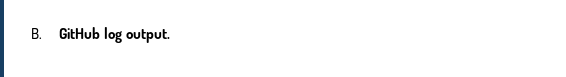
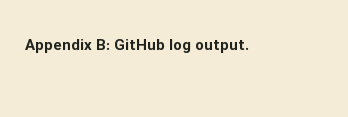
[31,28,42,39] B. -> [25,39,111,53] Appendix B:

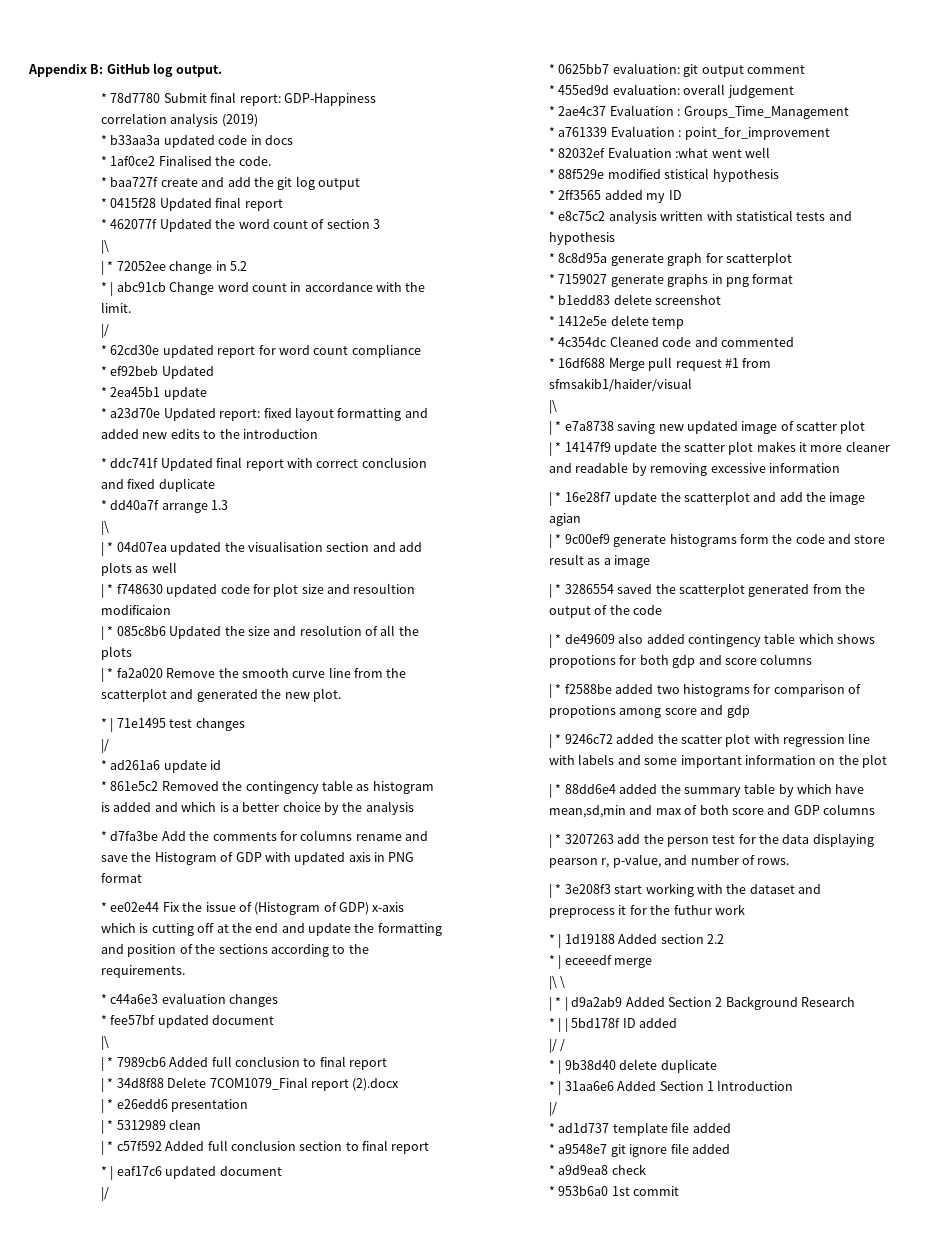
(250, 46) none -> [101,92,376,106] [101,113,258,127] [101,135,293,148] [101,155,271,166] [101,176,361,190] [101,197,283,211] [101,219,381,232] [101,240,110,254] [101,261,247,275] [101,282,426,296] [101,302,132,313] [101,324,110,338] [101,344,421,358] [101,366,214,379] [101,387,207,400] [101,407,428,421] [101,429,318,439] [101,457,427,471] [101,478,215,492] [101,500,229,513] [101,521,110,535] [101,541,423,556] [101,562,177,576] [101,583,416,598] [101,605,172,615] [101,625,419,640] [101,646,133,660] [101,667,407,682] [101,688,341,702] [101,718,245,732] [101,739,110,753] [101,760,222,773] [101,780,434,794] [101,801,414,815] [101,830,429,841] [101,852,415,865] [101,873,143,883] [101,902,405,915] [101,923,442,936] [101,944,369,957] [101,965,186,978] [101,993,279,1007] [101,1015,275,1028] [101,1036,110,1050] [101,1056,388,1071] [101,1077,400,1092] [101,1099,249,1113] [101,1119,202,1134] [101,1140,430,1155] [101,1166,282,1180] [101,1187,110,1201] [549,63,805,77] [549,84,794,98] [549,105,849,119] [549,126,830,140] [549,147,770,158] [549,168,779,182] [549,190,682,203] [549,210,852,224] [549,232,616,245] [549,252,792,266] [549,274,794,287] [549,294,722,305] [549,315,685,329] [549,336,794,347] [549,357,772,371] [549,378,693,392] [549,400,558,414] [549,420,866,435] [549,441,890,456] [549,462,840,476] [549,491,866,506] [549,513,582,526] [549,534,886,548] [549,554,651,568] [549,583,866,598] [549,605,663,618] [549,633,876,648] [549,654,813,668] [549,684,862,698] [549,705,750,718] [549,733,871,748] [549,754,888,768] [549,783,865,798] [549,804,876,818] [549,833,874,848] [549,854,790,868] [549,883,822,898] [549,904,745,918] [549,934,724,948] [549,955,653,969] [549,976,566,990] [549,996,856,1011] [549,1018,677,1032] [549,1039,566,1053] [549,1059,717,1074] [549,1081,794,1095] [549,1102,558,1116] [549,1122,731,1136] [549,1143,730,1157] [549,1164,646,1175] [549,1186,680,1196] // * 78d7780 Submit final report: GDP-Happiness correlation analysis (2019) // * b33aa3a updated code in docs // * 1af0ce2 Finalised the code. // * baa727f create and add the git log output // * 0415f28 Updated final report // * 462077f Updated the word count of section 3 // |\ // | * 72052ee change in 5.2 // * | abc91cb Change word count in accordance with the limit. // |/ // * 62cd30e updated report for word count compliance // * ef92beb Updated // * 2ea45b1 update // * a23d70e Updated report: fixed layout formatting and added new edits to the introduction // * ddc741f Updated final report with correct conclusion and fixed duplicate // * dd40a7f arrange 1.3 // |\ // | * 04d07ea updated the visualisation section and add plots as well // | * f748630 updated code for plot size and resoultion modificaion // | * 085c8b6 Updated the size and resolution of all the plots // | * fa2a020 Remove the smooth curve line from the scatterplot and generated the new plot. // * | 71e1495 test changes // |/ // * ad261a6 update id // * 861e5c2 Removed the contingency table as histogram is added and which is a better choice by the analysis // * d7fa3be Add the comments for columns rename and save the Histogram of GDP with updated axis in PNG format // * ee02e44 Fix the issue of (Histogram of GDP) x-axis which is cutting off at the end and update the formatting and position of the sections according to the requirements. // * c44a6e3 evaluation changes // * fee57bf updated document // |\ // | * 7989cb6 Added full conclusion to final report // | * 34d8f88 Delete 7COM1079_Final report (2).docx // | * e26edd6 presentation // | * 5312989 clean // | * c57f592 Added full conclusion section to final report // * | eaf17c6 updated document // |/ // * 0625bb7 evaluation: git output comment // * 455ed9d evaluation: overall judgement // * 2ae4c37 Evaluation : Groups_Time_Management // * a761339 Evaluation : point_for_improvement // * 82032ef Evaluation :what went well // * 88f529e modified stistical hypothesis // * 2ff3565 added my ID // * e8c75c2 analysis written with statistical tests and hypothesis // * 8c8d95a generate graph for scatterplot // * 7159027 generate graphs in png format // * b1edd83 delete screenshot // * 1412e5e delete temp // * 4c354dc Cleaned code and commented // * 16df688 Merge pull request #1 from sfmsakib1/haider/visual // |\ // | * e7a8738 saving new updated image of scatter plot // | * 14147f9 update the scatter plot makes it more cleaner and readable by removing excessive information // | * 16e28f7 update the scatterplot and add the image agian // | * 9c00ef9 generate histograms form the code and store result as a image // | * 3286554 saved the scatterplot generated from the output of the code // | * de49609 also added contingency table which shows propotions for both gdp and score columns // | * f2588be added two histograms for comparison of propotions among score and gdp // | * 9246c72 added the scatter plot with regression line with labels and some important information on the plot // | * 88dd6e4 added the summary table by which have mean,sd,min and max of both score and GDP columns // | * 3207263 add the person test for the data displaying pearson r, p-value, and number of rows. // | * 3e208f3 start working with the dataset and preprocess it for the futhur work // * | 1d19188 Added section 2.2 // * | eceeedf merge // |\ \ // | * | d9a2ab9 Added Section 2 Background Research // * | | 5bd178f ID added // |/ / // * | 9b38d40 delete duplicate // * | 31aa6e6 Added Section 1 Introduction // |/ // * ad1d737 template file added // * a9548e7 git ignore file added // * a9d9ea8 check // * 953b6a0 1st commit

